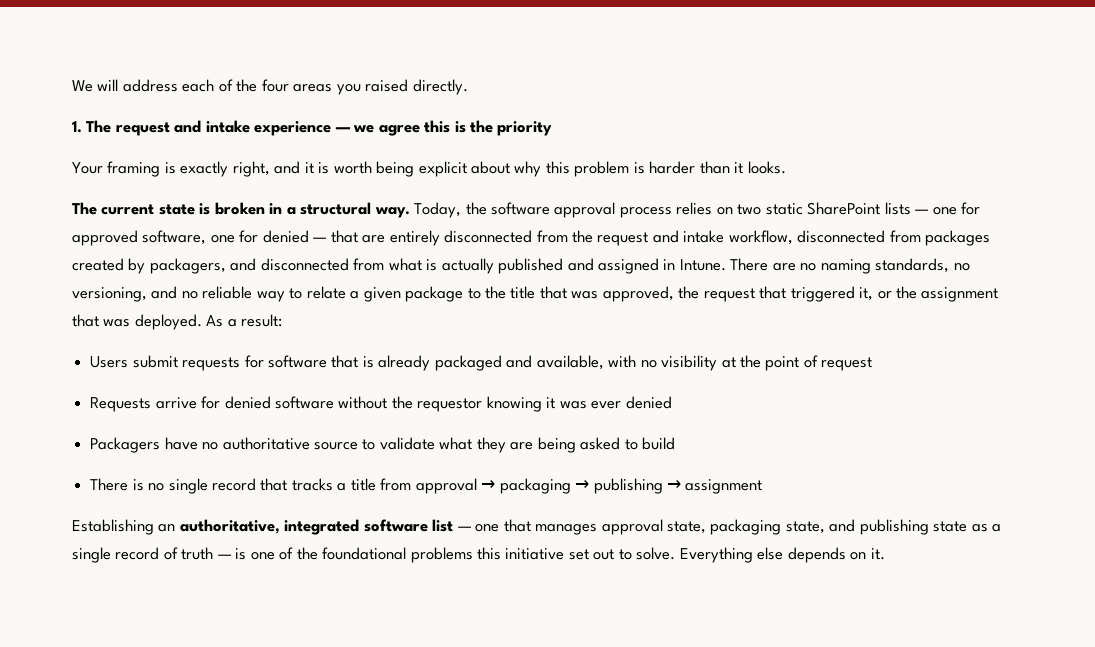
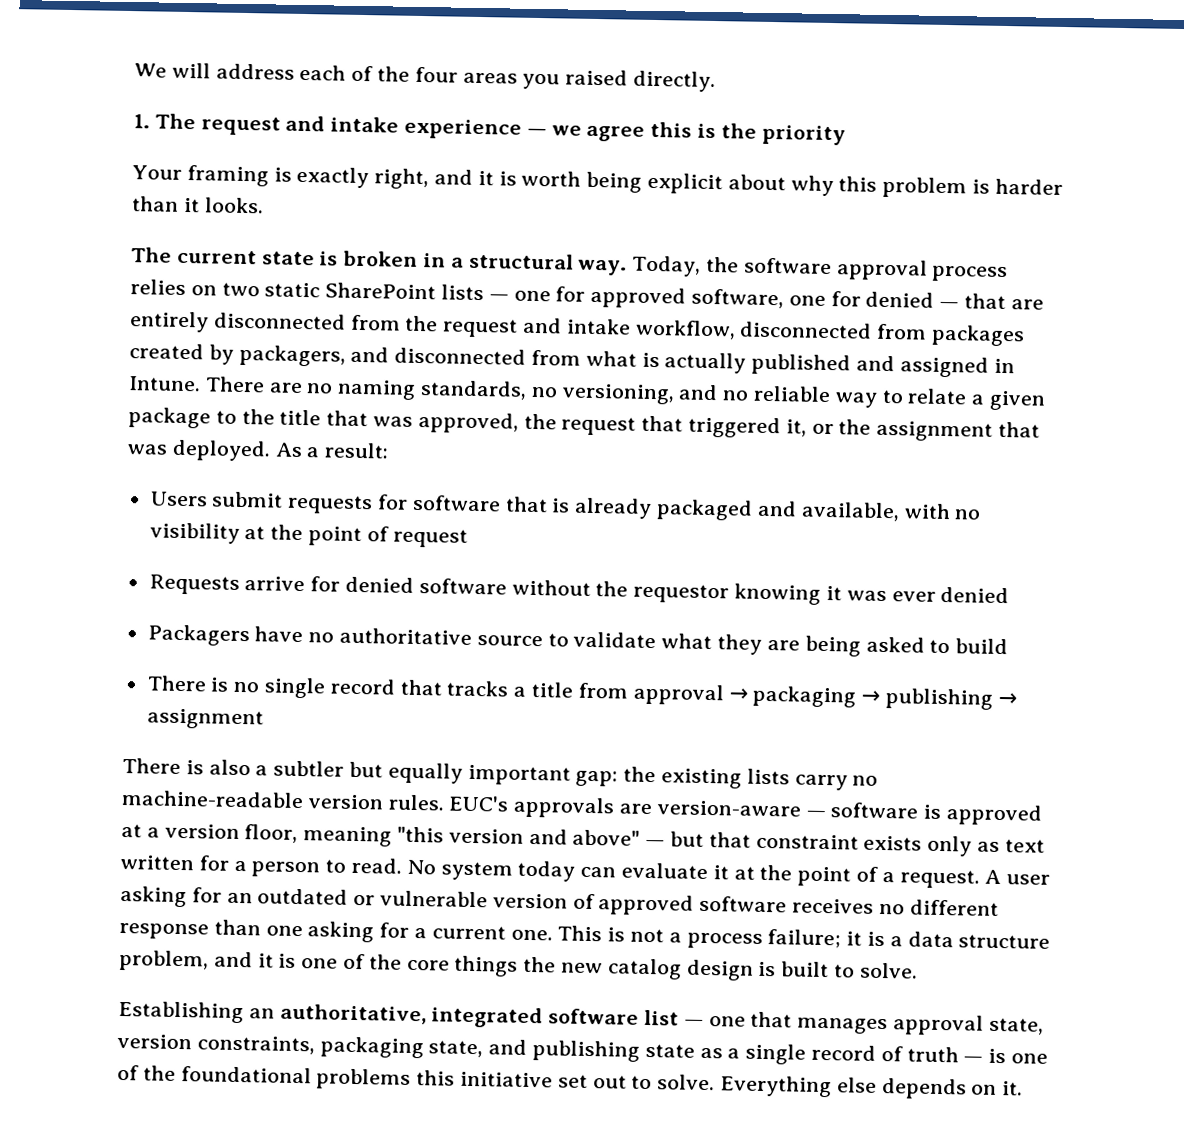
(763, 486) none -> [122,757,879,791] [121,789,1043,826] [121,823,1045,857] [120,854,1051,889] [120,885,999,916] [119,919,1051,949] [119,949,918,981] // There is also a subtler but equally important gap: the existing lists carry no machine-readable version rules. EUC's approvals are version-aware — software is approved at a version floor, meaning "this version and above" — but that constraint exists only as text written for a person to read. No system today can evaluate it at the point of a request. A user asking for an outdated or vulnerable version of approved software receives no different response than one asking for a current one. This is not a process failure; it is a data structure problem, and it is one of the core things the new catalog design is built to solve.
(707, 527) none -> [117,1033,315,1055] version constraints,

